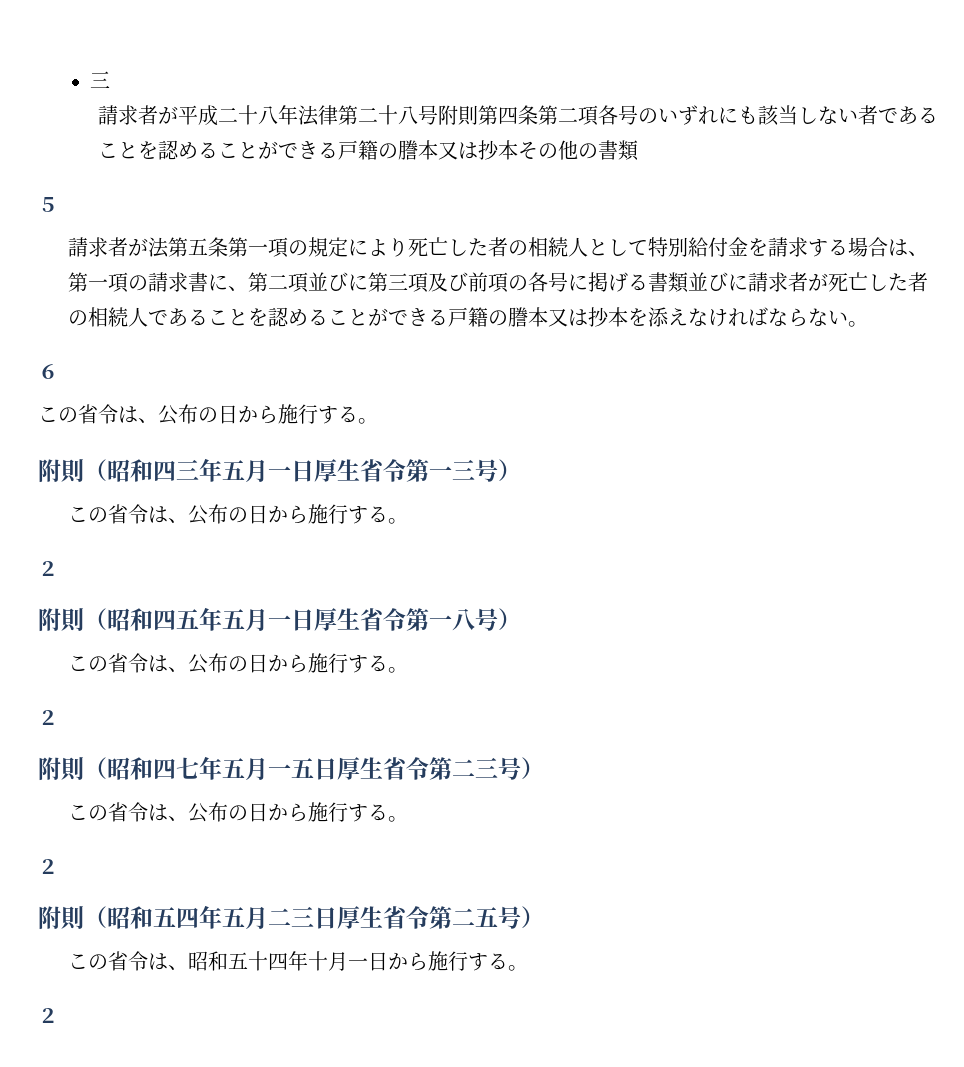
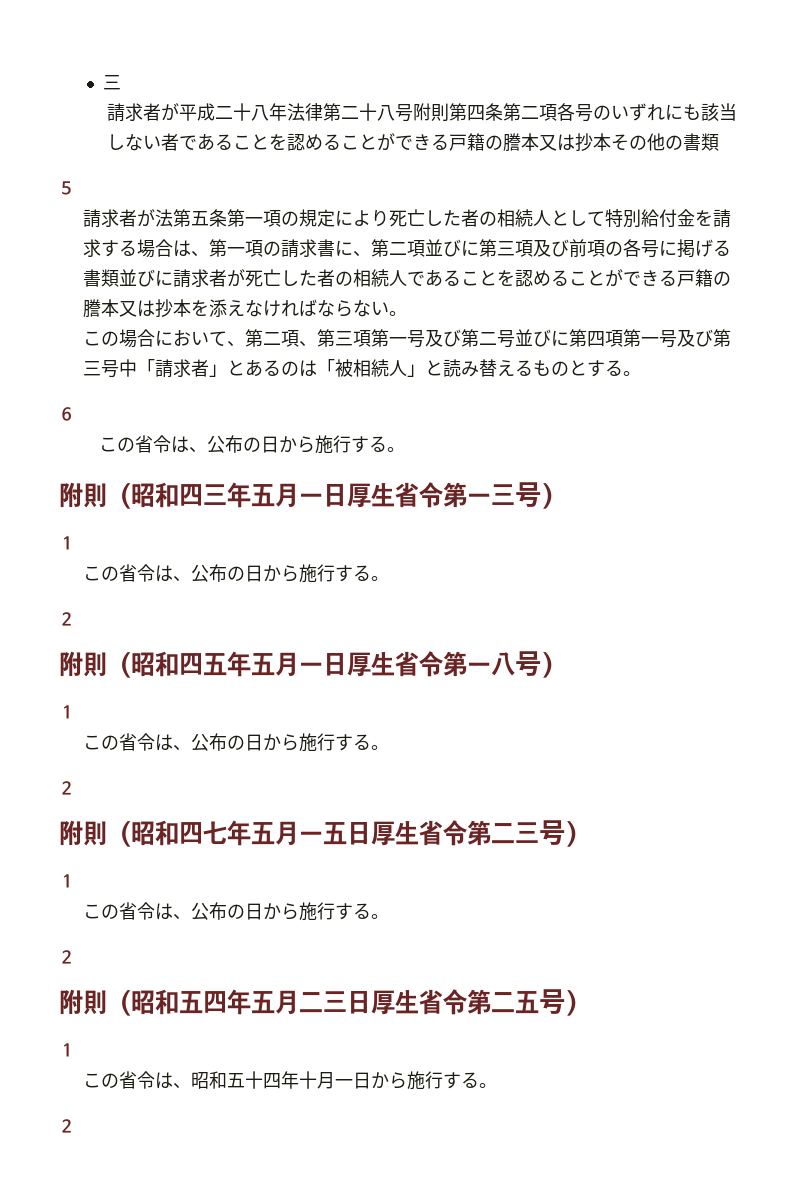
(868, 324) none -> [83,329,732,348] [83,359,642,378] // この場合において、第二項、第三項第一号及び第二号並びに第四項第一号及び第三号中「請求者」とあるのは「被相続人」と読み替えるものとする。
(521, 470) none -> [59,536,74,550] // １
(521, 619) none -> [59,705,74,719] // １
(544, 768) none -> [59,874,74,888] // １
(544, 917) none -> [59,1043,74,1057] // １

